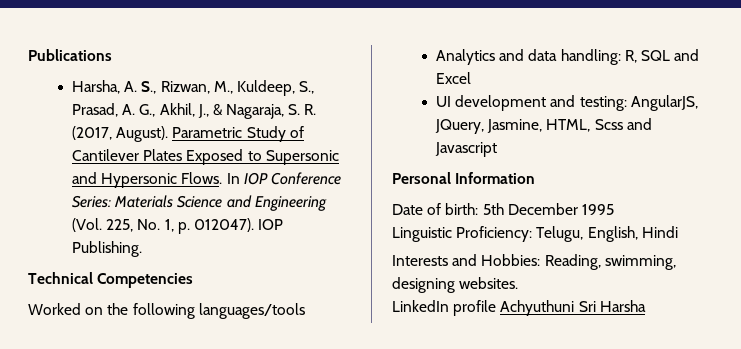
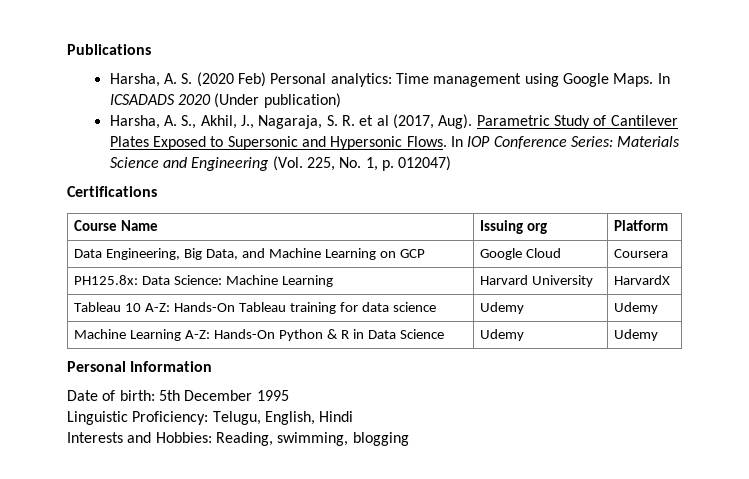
[141,80,315,96] [71,103,156,117] S., Rizwan, M., Kuldeep, S., Prasad, A. G., -> [181,72,670,87] [109,93,341,108] [109,115,197,129] S. (2020 Feb) Personal analytics: Time management using Google Maps. In ICSADADS 2020 (Under publication) // Harsha, A. S.,
[212,104,223,116] & -> (255, 122) none
[71,126,169,142] (2017, August). -> [359,114,473,129] et al (2017, Aug).
[193,218,284,232] [71,241,142,257] [28,272,194,288] [28,303,305,319] [435,49,700,65] [435,72,471,84] [435,95,698,111] [434,118,652,134] [434,142,497,157] 012047). IOP Publishing. // Technical Competencies // Worked on the following languages/tools // Analytics and data handling: R, SQL and Excel // UI development and testing: AngularJS, JQuery, Jasmine, HTML, Scss and Javascript -> [398,156,452,171] [67,186,157,197] [74,220,159,231] [480,220,548,234] [614,220,669,231] [74,248,425,260] [480,248,562,260] [614,249,669,258] [74,275,333,287] [480,275,594,287] [614,275,671,285] [74,302,436,314] [480,302,525,314] [614,302,659,314] [74,329,444,341] [480,329,525,341] [614,329,659,341] 012047) // Certifications // Course Name | Issuing org | Platform // Data Engineering, Big Data, and Machine Learning on GCP | Google Cloud | Coursera // PH125.8x: Data Science: Machine Learning | Harvard University | HarvardX // Tableau 10 A-Z: Hands-On Tableau training for data science | Udemy | Udemy // Machine Learning A-Z: Hands-On Python & R in Data Science | Udemy | Udemy
[392,277,519,293] [392,300,646,316] designing websites. // LinkedIn profile Achyuthuni Sri Harsha -> [352,432,409,446] blogging

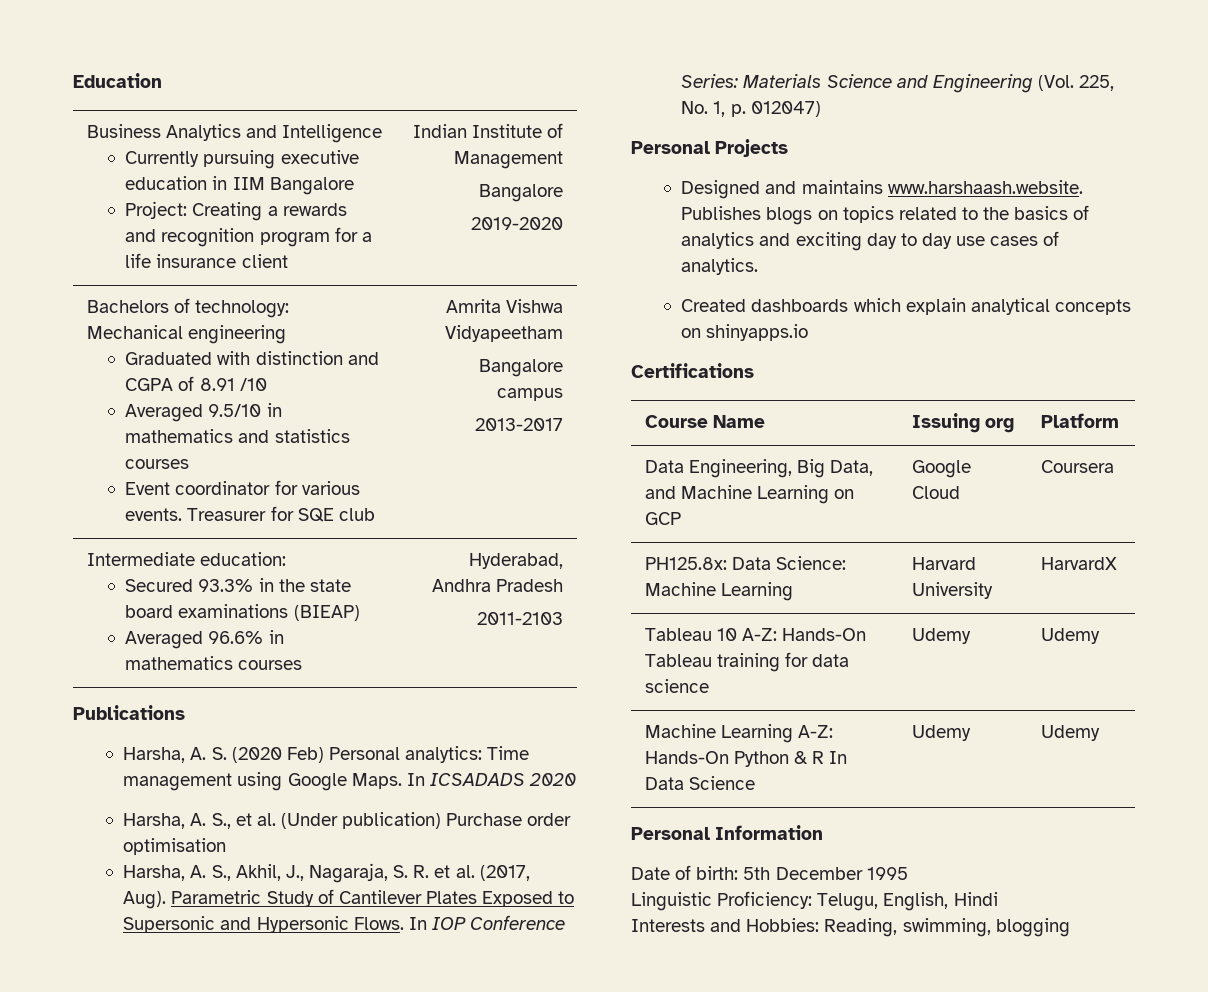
(67, 49) none -> [73,73,162,88] [86,124,383,143] [125,150,359,169] [125,176,354,195] [125,201,347,221] [125,227,372,247] [125,253,288,268] [413,123,564,138] [454,151,564,169] [479,184,564,202] [471,217,564,230] [86,298,289,318] [86,325,286,344] [125,351,379,365] [125,376,267,391] [125,403,282,422] [125,429,350,443] [125,459,190,469] [125,480,360,495] [125,506,375,522] [446,299,564,313] [445,325,564,342] [479,359,564,377] [497,388,564,401] [475,418,564,431] [86,552,286,566] [125,578,351,592] [125,604,360,621] [125,630,284,649] [125,656,303,670] [469,553,564,569] [432,579,564,592] [477,612,564,625] Education // Business Analytics and Intelligence // Currently pursuing executive education in IIM Bangalore // Project: Creating a rewards and recognition program for a life insurance client | Indian Institute of Management // Bangalore // 2019-2020 // Bachelors of technology: Mechanical engineering // Graduated with distinction and CGPA of 8.91 /10 // Averaged 9.5/10 in mathematics and statistics courses // Event coordinator for various events. Treasurer for SQE club | Amrita Vishwa Vidyapeetham // Bangalore campus // 2013-2017 // Intermediate education: // Secured 93.3% in the state board examinations (BIEAP) // Averaged 96.6% in mathematics courses | Hyderabad, Andhra Pradesh // 2011-2103 //
(212, 99) none -> [123,813,276,829] // Harsha, A. S., et al.
(341, 100) none -> [446,813,572,826] [123,838,227,855] Purchase order optimisation
[376,115,389,126] al -> [455,865,475,878] al.
(452, 163) none -> [631,139,789,157] [681,180,1083,199] [681,205,1090,225] [681,231,1060,251] [681,258,759,275] [681,298,1131,315] [681,324,809,341] // Personal Projects // Designed and maintains www.harshaash.website. Publishes blogs on topics related to the basics of analytics and exciting day to day use cases of analytics. // Created dashboards which explain analytical concepts on shinyapps.io
[352,329,364,339] in -> [829,751,848,764] In

